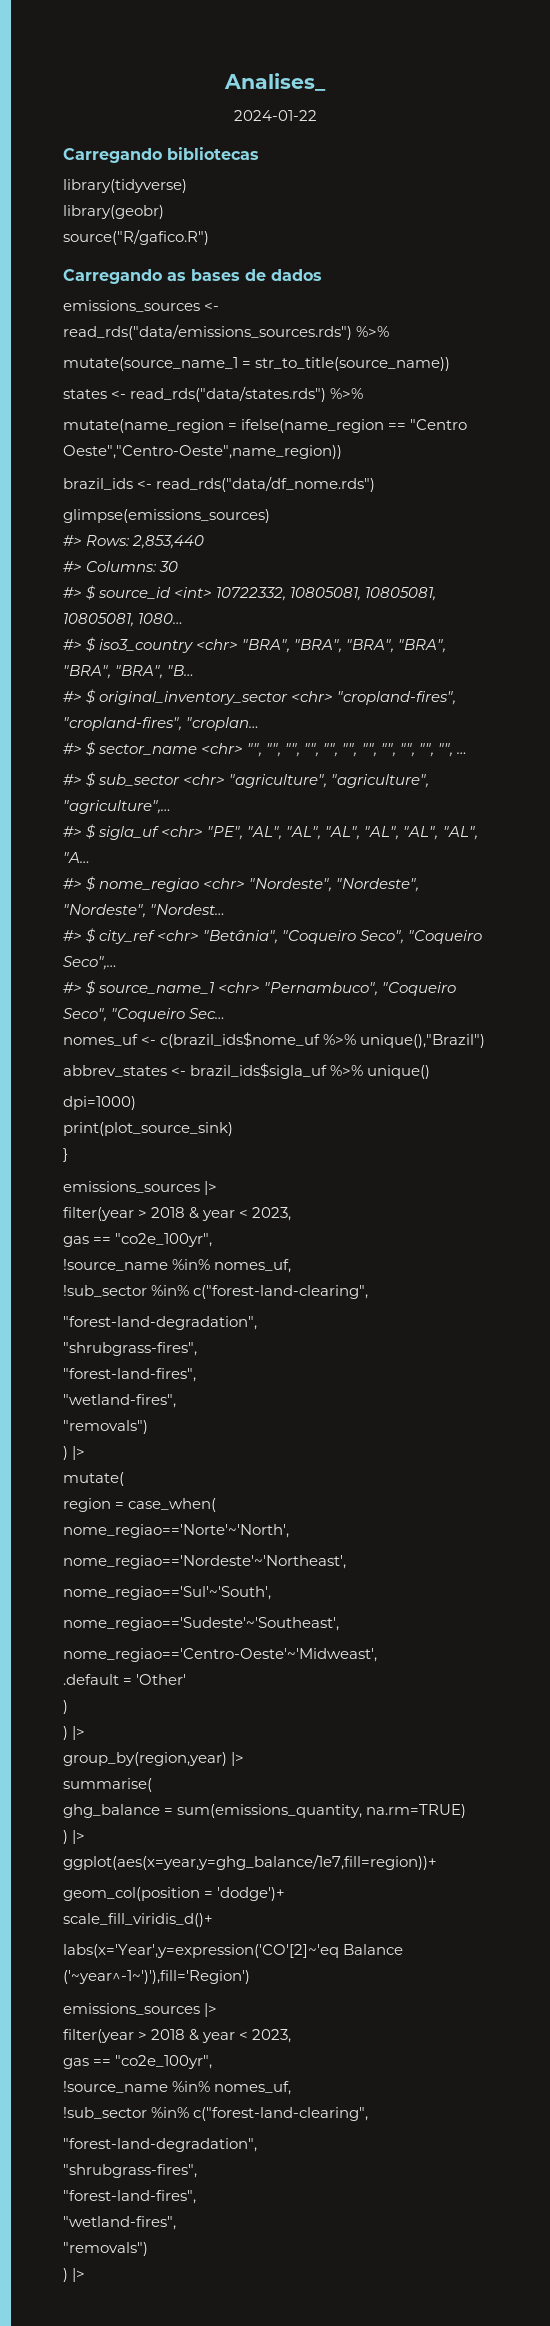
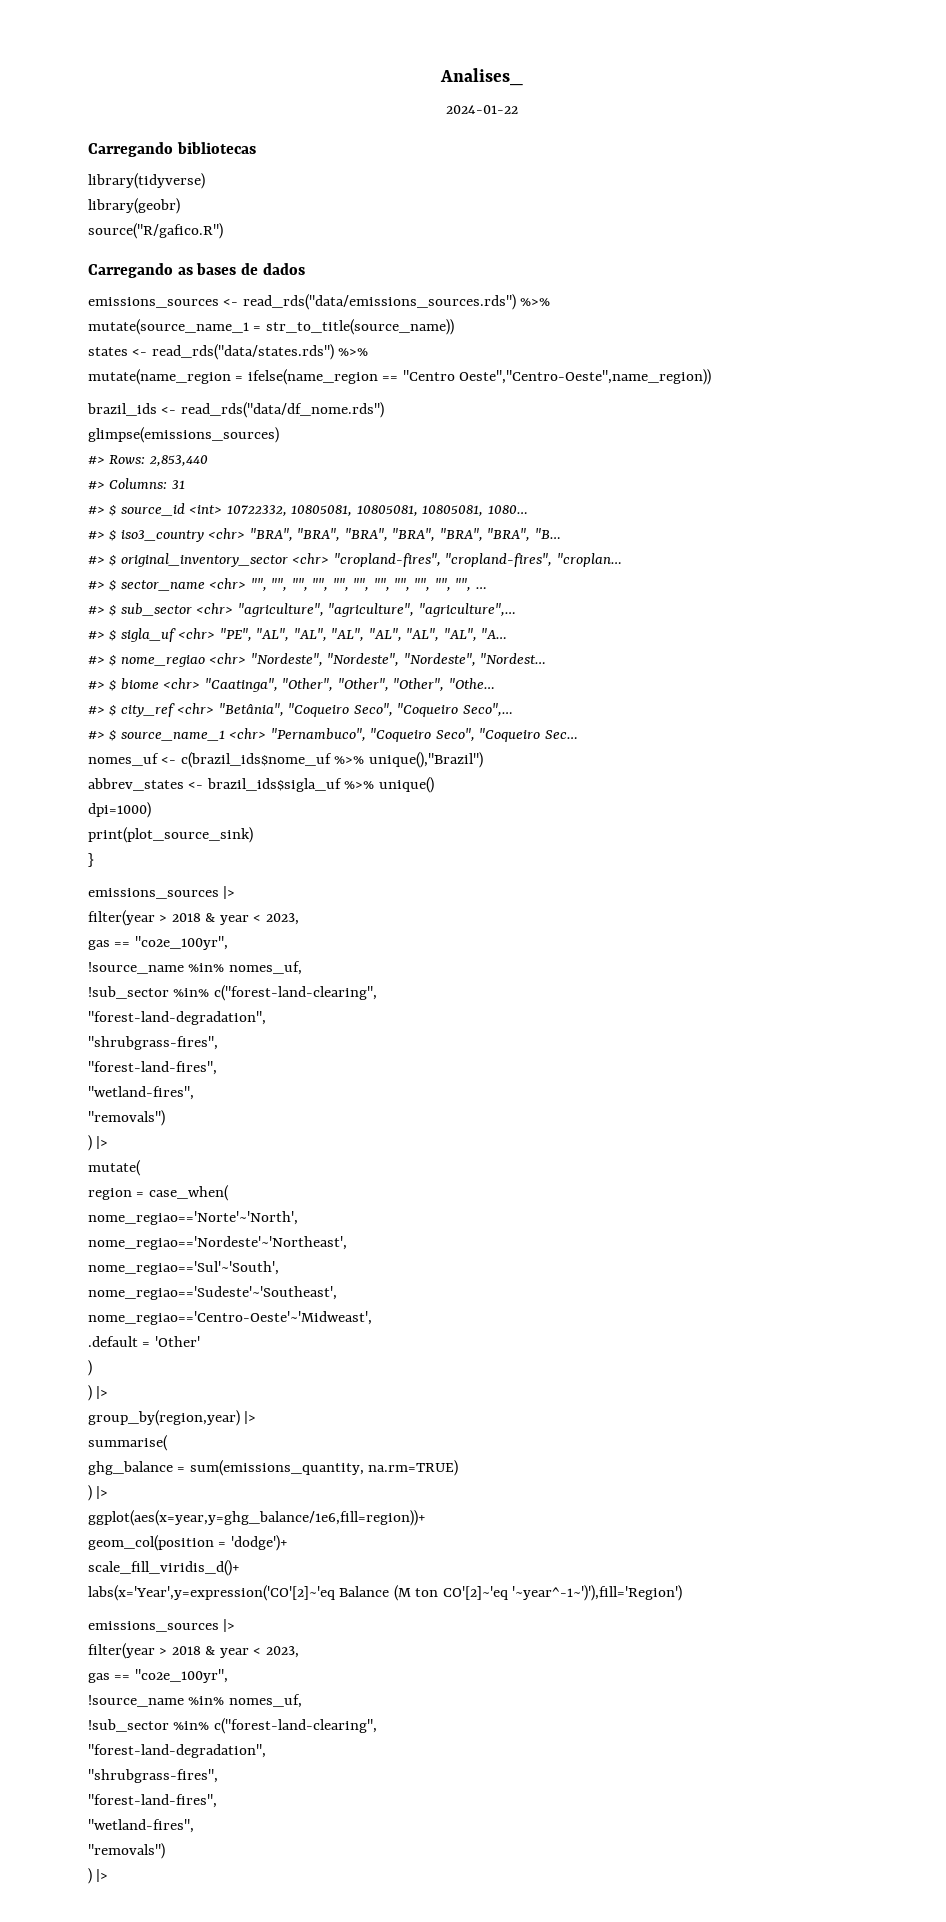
[159,561,179,572] 30 -> [171,480,185,489] 31
(226, 909) none -> [88,678,495,692] // #> $ biome <chr> "Caatinga", "Other", "Other", "Other", "Othe…
[63,1854,437,1870] ggplot(aes(x=year,y=ghg_balance/1e7,fill=region))+ -> [88,1510,426,1526] ggplot(aes(x=year,y=ghg_balance/1e6,fill=region))+
[63,1970,250,1984] ('~year^-1~')'),fill='Region') -> [393,1585,683,1601] (M ton CO'[2]~'eq '~year^-1~')'),fill='Region')

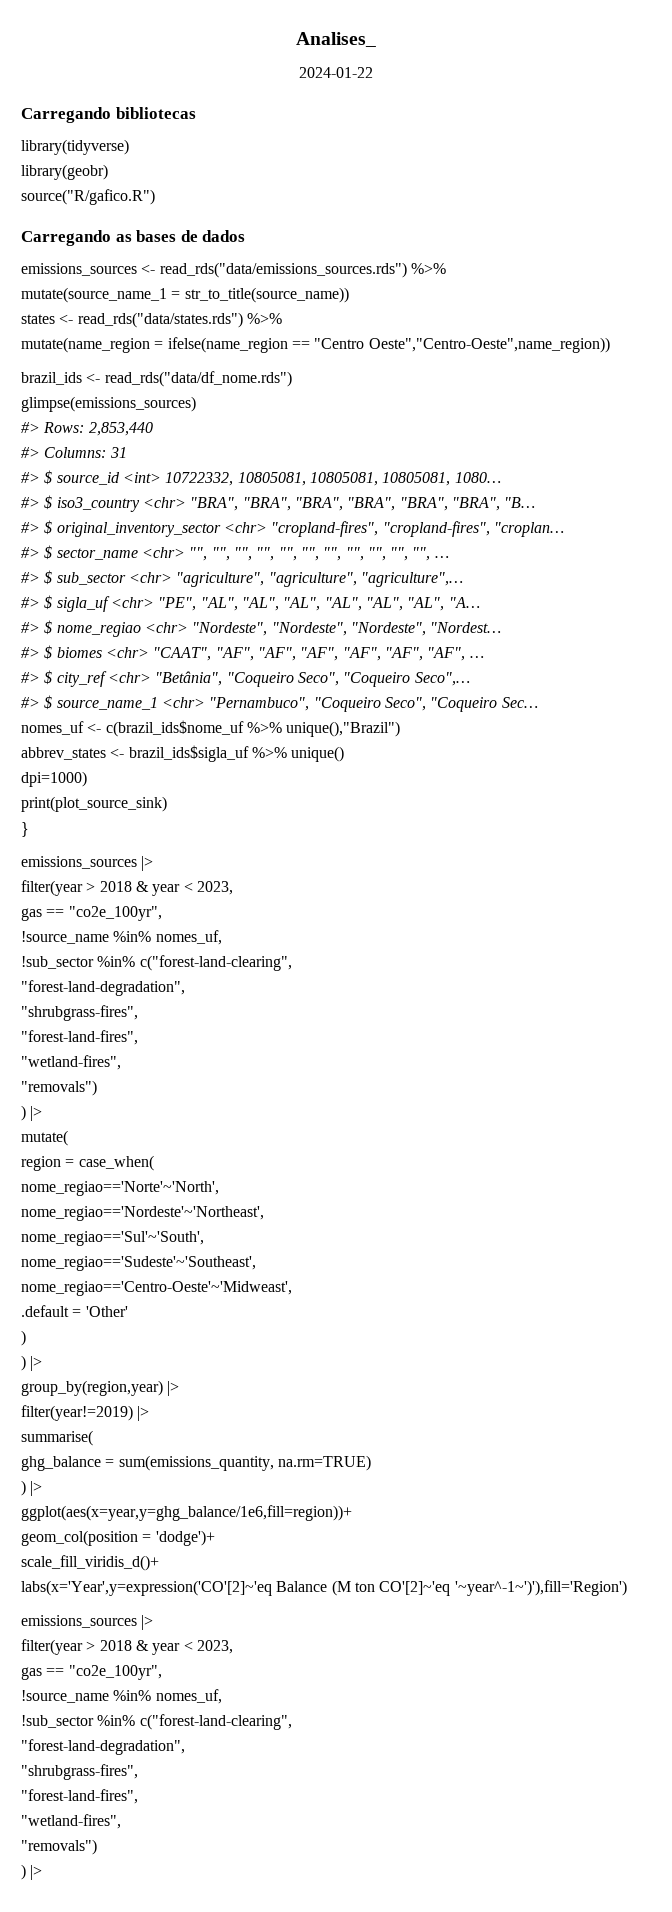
[120,678,495,692] biome <chr> "Caatinga", "Other", "Other", "Other", "Othe… -> [56,647,484,661] biomes <chr> "CAAT", "AF", "AF", "AF", "AF", "AF", "AF", …
(257, 1417) none -> [21,1405,150,1421] // filter(year!=2019) |>

